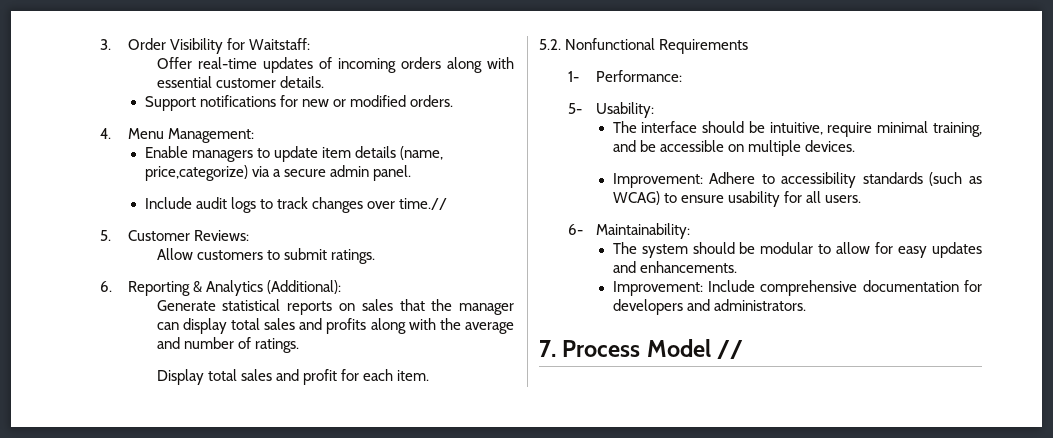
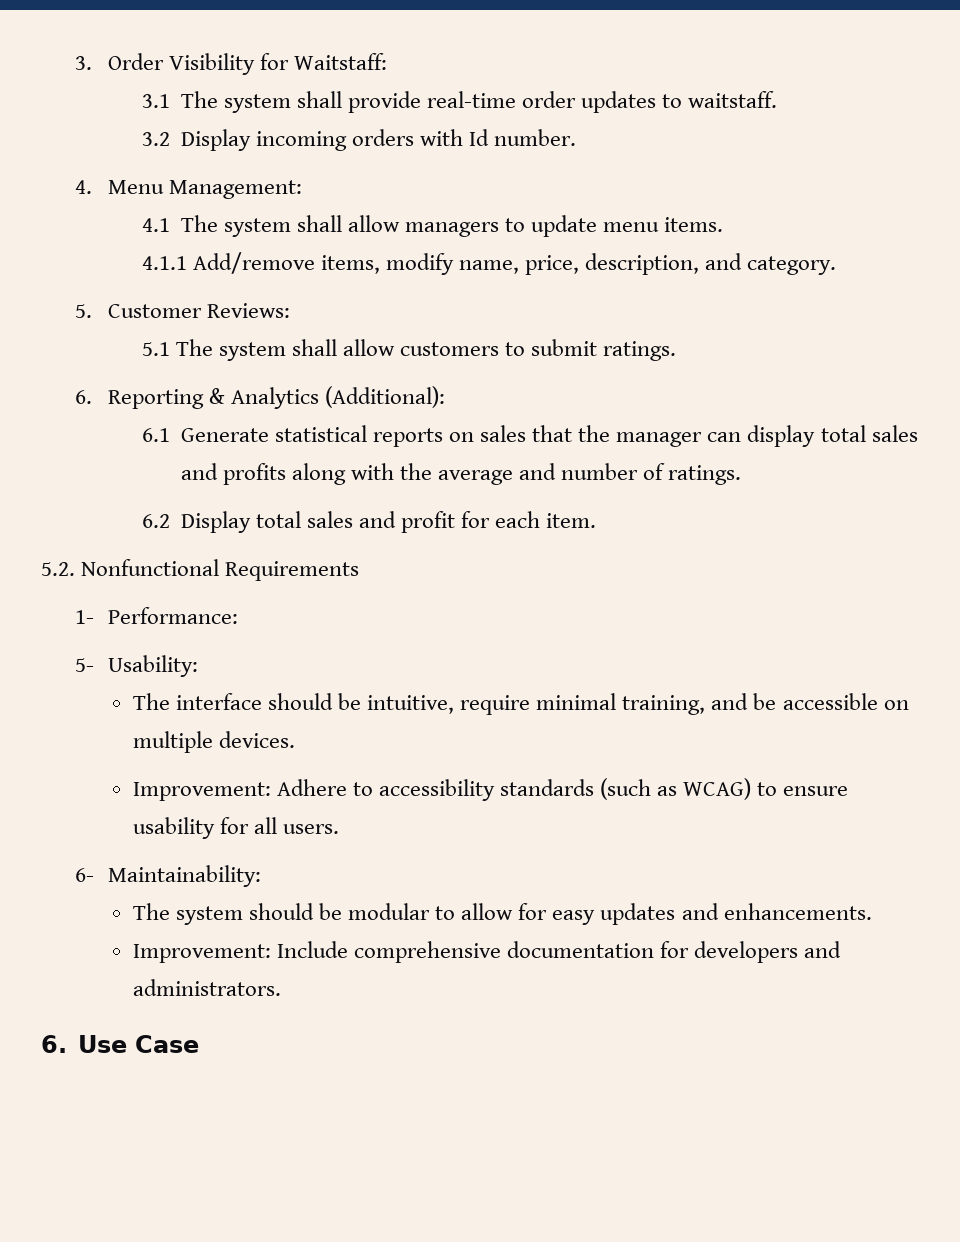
[156,57,514,73] [156,76,324,88] [144,95,453,111] [99,128,255,143] [144,146,443,162] [144,165,411,181] [144,197,448,213] [99,230,250,241] [156,248,193,260] Offer real-time updates of incoming orders along with essential customer details. // Support notifications for new or modified orders. // 4. Menu Management: // Enable managers to update item details (name, price,categorize) via a secure admin panel. // Include audit logs to track changes over time.// // 5. Customer Reviews: // Allow -> [141,91,778,113] [141,129,577,151] [74,180,303,199] [141,215,724,237] [141,252,837,275] [74,303,291,318] [141,339,395,361] 3.1 The system shall provide real-time order updates to waitstaff. // 3.2 Display incoming orders with Id number. // 4. Menu Management: // 4.1 The system shall allow managers to update menu items. // 4.1.1 Add/remove items, modify name, price, description, and category. // 5. Customer Reviews: // 5.1 The system shall allow
(342, 287) none -> [141,428,170,442] 6.1
(299, 345) none -> [141,514,170,528] 6.2
[539,339,744,359] 7. Process Model // -> [41,1035,200,1053] 6. Use Case

